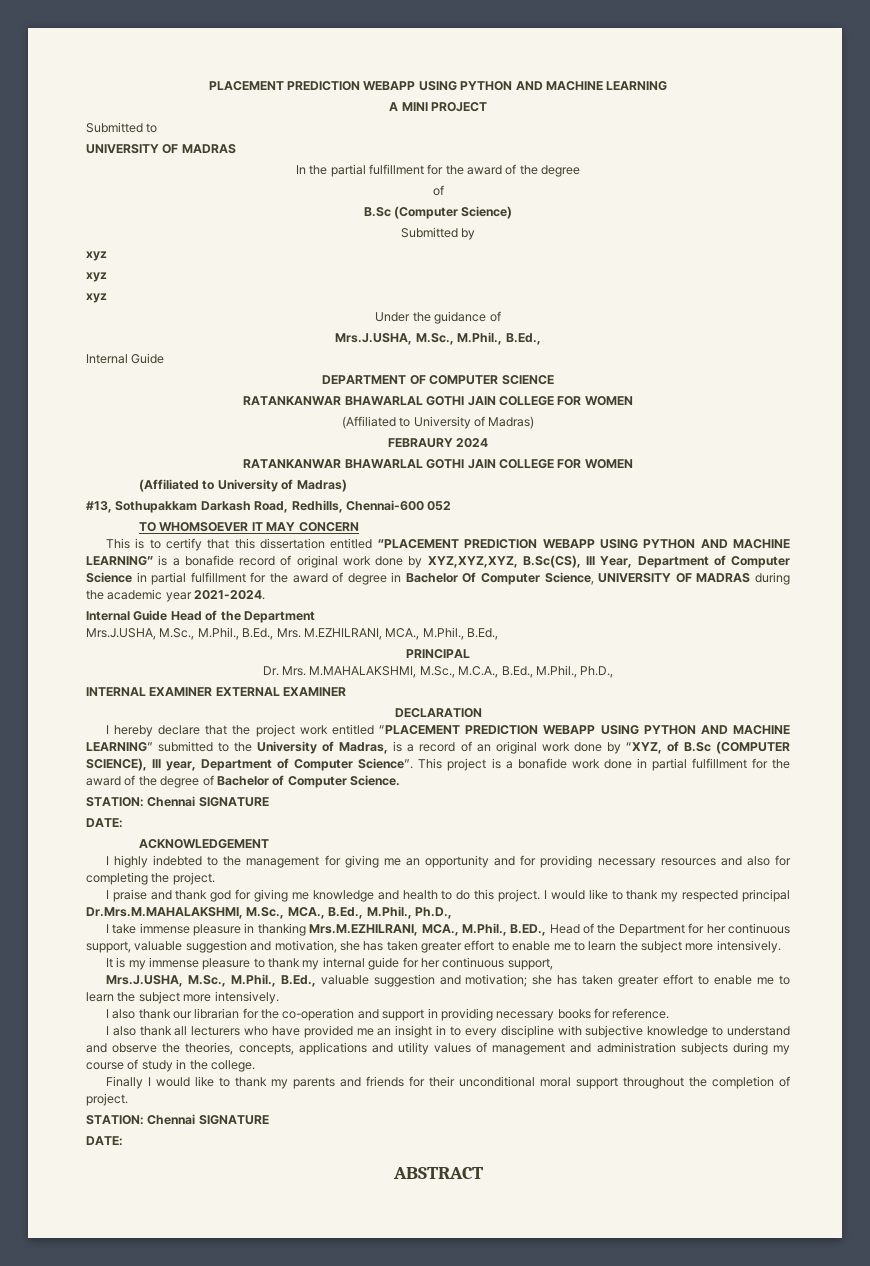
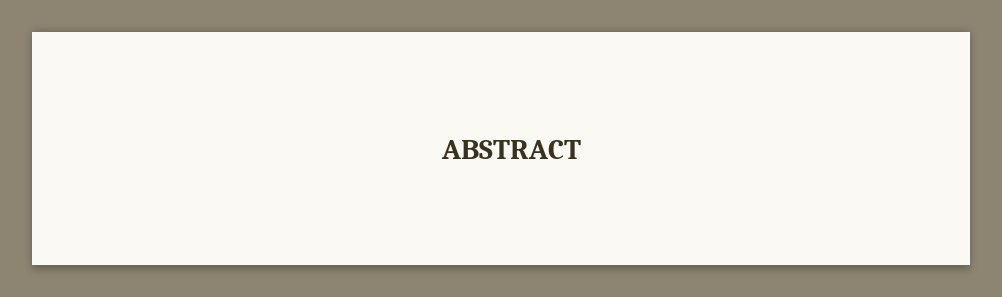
[208,81,668,91] [389,102,487,112] [86,122,158,133] [86,144,236,154] [295,164,581,177] [432,185,444,196] [363,206,513,219] [400,227,476,240] [86,251,107,261] [86,272,107,282] [86,293,107,303] [375,311,501,324] [335,332,541,345] [86,353,165,364] [322,375,554,385] [243,396,633,406] [341,416,535,429] [387,438,489,448] [243,459,633,469] [139,479,347,492] [86,500,452,513] [139,522,359,532] [105,538,790,551] [86,555,790,568] [86,572,790,585] [86,589,266,602] [86,610,315,623] [86,627,498,640] [406,649,470,659] [262,665,614,678] [86,687,347,696] [394,708,482,718] [105,724,791,737] [86,741,790,754] [86,758,790,771] [86,775,400,788] [86,796,269,807] [86,818,123,828] [139,839,270,849] [105,855,791,868] [86,872,215,885] [105,889,790,902] [86,906,452,919] [105,923,790,936] [86,940,781,953] [105,957,553,970] [105,974,790,987] [86,991,279,1004] [105,1008,670,1021] [105,1025,790,1038] [86,1042,790,1055] [86,1059,255,1072] [105,1076,790,1089] [86,1093,128,1106] [86,1114,269,1125] [86,1136,123,1146] PLACEMENT PREDICTION WEBAPP USING PYTHON AND MACHINE LEARNING // A MINI PROJECT // Submitted to // UNIVERSITY OF MADRAS // In the partial fulfillment for the award of the degree // of // B.Sc (Computer Science) // Submitted by // xyz // xyz // xyz // Under the guidance of // Mrs.J.USHA, M.Sc., M.Phil., B.Ed., // Internal Guide // DEPARTMENT OF COMPUTER SCIENCE // RATANKANWAR BHAWARLAL GOTHI JAIN COLLEGE FOR WOMEN // (Affiliated to University of Madras) // FEBRAURY 2024 // RATANKANWAR BHAWARLAL GOTHI JAIN COLLEGE FOR WOMEN // (Affiliated to University of Madras) // #13, Sothupakkam Darkash Road, Redhills, Chennai-600 052 // TO WHOMSOEVER IT MAY CONCERN // This is to certify that this dissertation entitled “PLACEMENT PREDICTION WEBAPP USING PYTHON AND MACHINE LEARNING” is a bonafide record of original work done by XYZ,XYZ,XYZ, B.Sc(CS), III Year, Department of Computer Science in partial fulfillment for the award of degree in Bachelor Of Computer Science, UNIVERSITY OF MADRAS during the academic year 2021-2024. // Internal Guide Head of the Department // Mrs.J.USHA, M.Sc., M.Phil., B.Ed., Mrs. M.EZHILRANI, MCA., M.Phil., B.Ed., // PRINCIPAL // Dr. Mrs. M.MAHALAKSHMI, M.Sc., M.C.A., B.Ed., M.Phil., Ph.D., // INTERNAL EXAMINER EXTERNAL EXAMINER // DECLARATION // I hereby declare that the project work entitled “PLACEMENT PREDICTION WEBAPP USING PYTHON AND MACHINE LEARNING” submitted to the University of Madras, is a record of an original work done by “XYZ, of B.Sc (COMPUTER SCIENCE), III year, Department of Computer Science”. This project is a bonafide work done in partial fulfillment for the award of the degree of Bachelor of Computer Science. // STATION: Chennai SIGNATURE // DATE: // ACKNOWLEDGEMENT // I highly indebted to the management for giving me an opportunity and for providing necessary resources and also for completing the project. // I praise and thank god for giving me knowledge and health to do this project. I would like to thank my respected principal Dr.Mrs.M.MAHALAKSHMI, M.Sc., MCA., B.Ed., M.Phil., Ph.D., // I take immense pleasure in thanking Mrs.M.EZHILRANI, MCA., M.Phil., B.ED., Head of the Department for her continuous support, valuable suggestion and motivation, she has taken greater effort to enable me to learn the subject more intensively. // It is my immense pleasure to thank my internal guide for her continuous support, // Mrs.J.USHA, M.Sc., M.Phil., B.Ed., valuable suggestion and motivation; she has taken greater effort to enable me to learn the subject more intensively. // I also thank our librarian for the co-operation and support in providing necessary books for reference. // I also thank all lecturers who have provided me an insight in to every discipline with subjective knowledge to understand and observe the theories, concepts, applications and utility values of management and administration subjects during my course of study in the college. // Finally I would like to thank my parents and friends for their unconditional moral support throughout the completion of project. // STATION: Chennai SIGNATURE // DATE: // -> (441, 149) none

